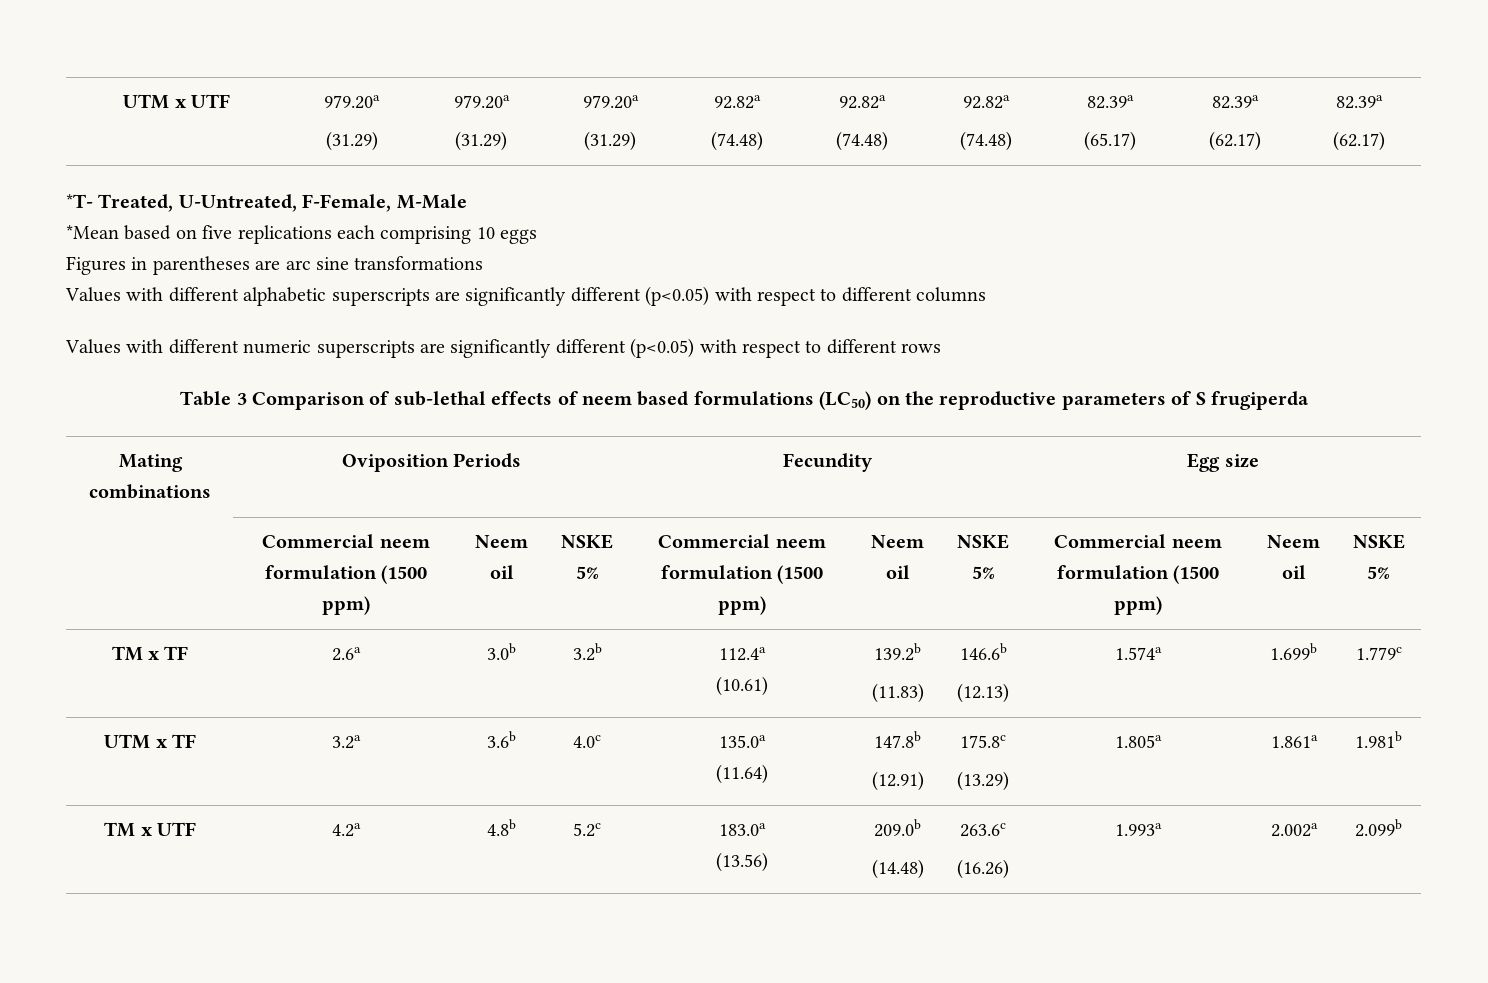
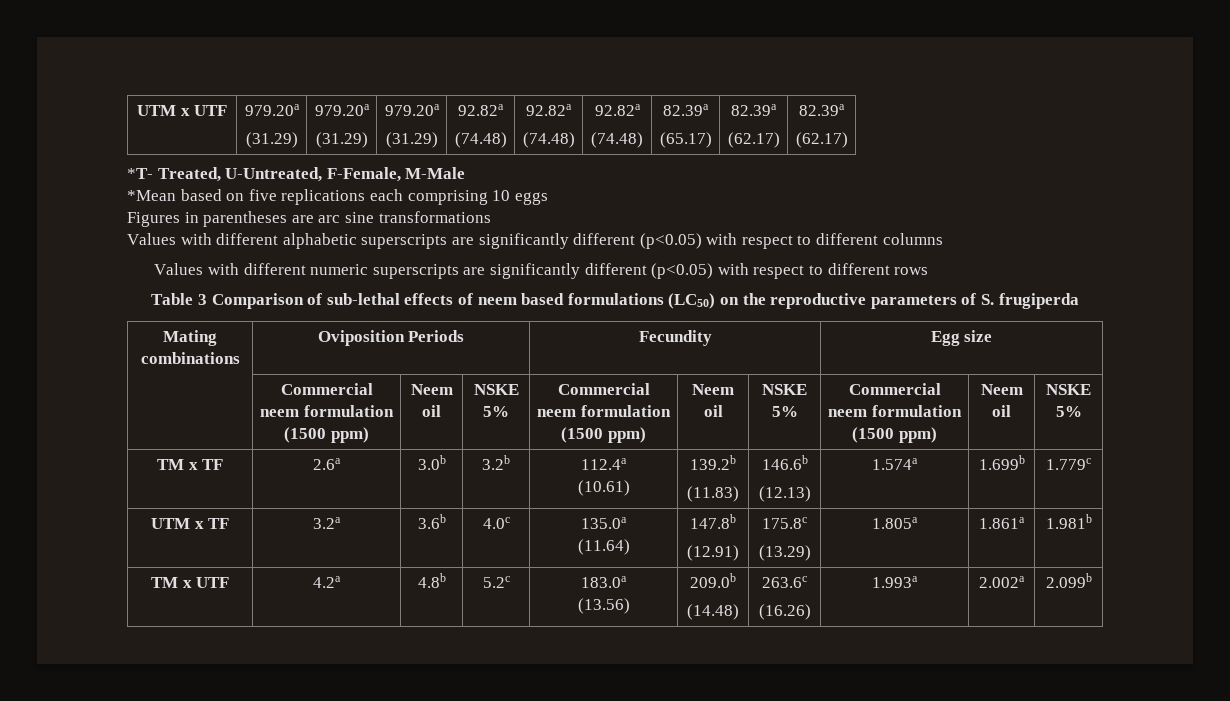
[1195,392,1206,405] S -> [980,294,994,305] S.

